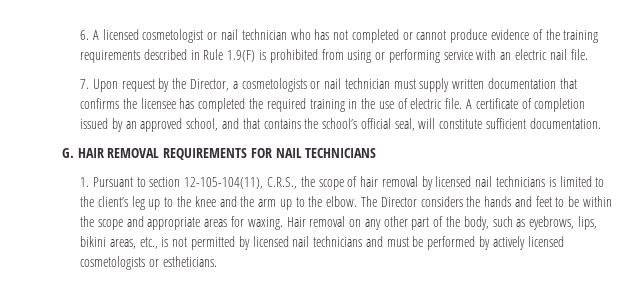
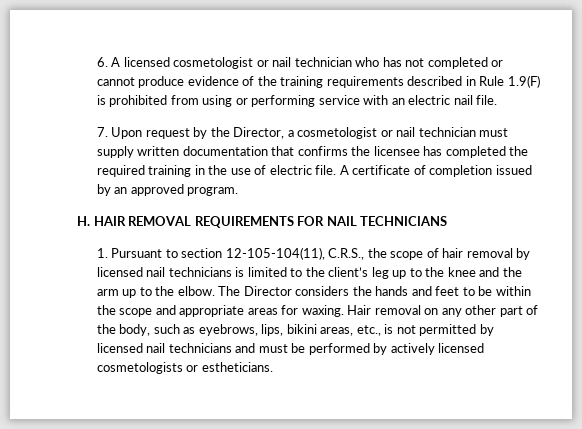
[241,78,307,92] cosmetologists -> [297,127,378,139] cosmetologist
[186,118,601,131] [61,148,74,158] school, and that contains the school’s official seal, will constitute sufficient documentation. // G. -> [187,187,239,196] [77,216,91,226] program. // H.

